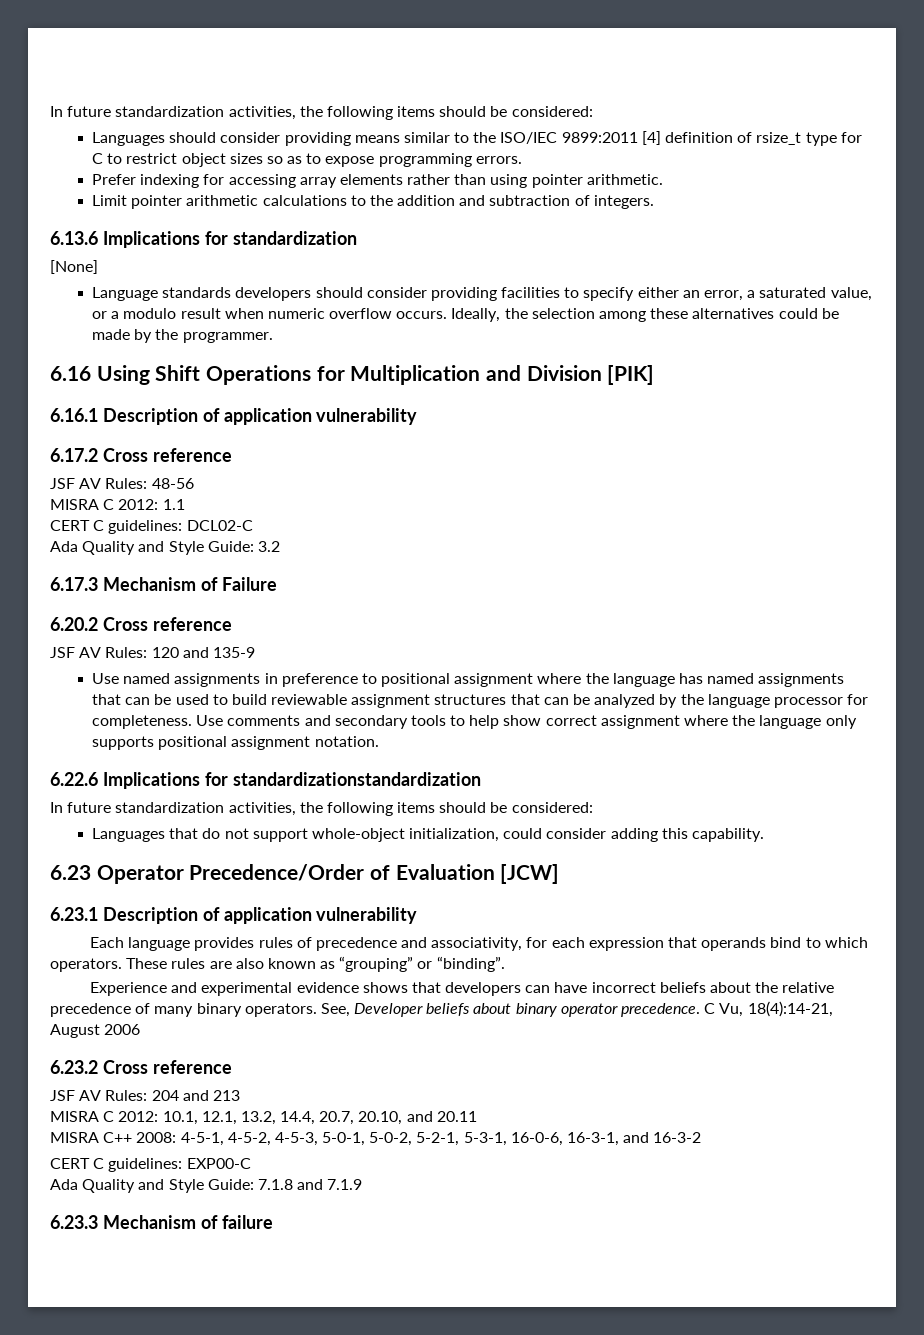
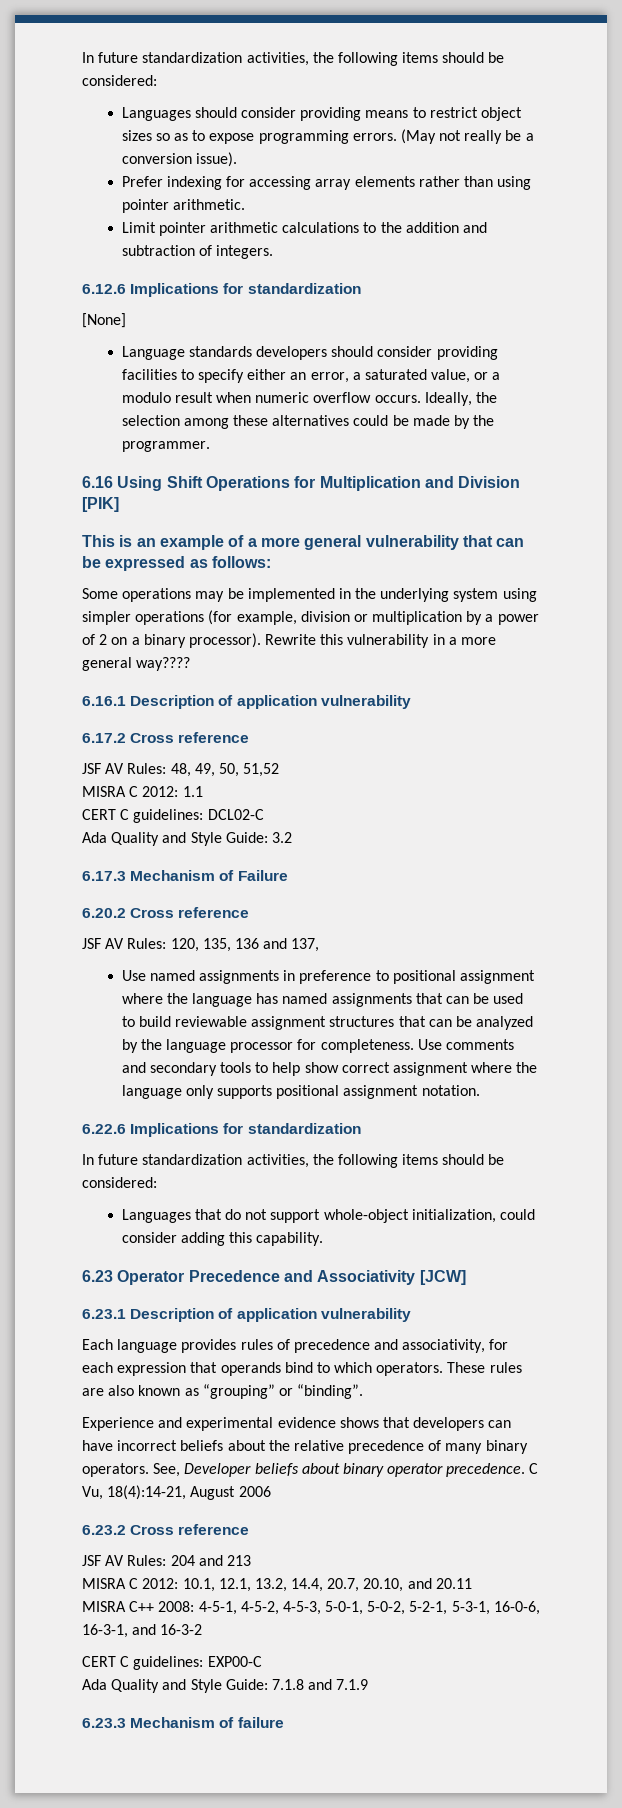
[403,131,862,146] [91,153,103,164] similar to the ISO/IEC 9899:2011 [4] definition of rsize_t type for C -> (409, 114) none
(522, 160) none -> [400,129,534,144] [121,152,237,167] (May not really be a conversion issue).
[50,231,98,245] 6.13.6 -> [82,284,126,294] 6.12.6
(655, 375) none -> [82,535,525,550] [82,556,271,571] [82,588,537,602] [82,610,539,625] [82,633,497,648] [82,657,191,671] // This is an example of a more general vulnerability that can be expressed as follows: // Some operations may be implemented in the underlying system using simpler operations (for example, division or multiplication by a power of 2 on a binary processor). Rewrite this vulnerability in a more general way????
[151,478,194,489] 48-56 -> [170,763,280,777] 48, 49, 50, 51,52
[151,647,255,658] 120 and 135-9 -> [170,938,320,952] 120, 135, 136 and 137,
[232,772,481,786] standardizationstandardization -> [247,1123,361,1134] standardization
[189,864,495,881] Precedence/Order of Evaluation -> [188,1270,416,1285] Precedence and Associativity

